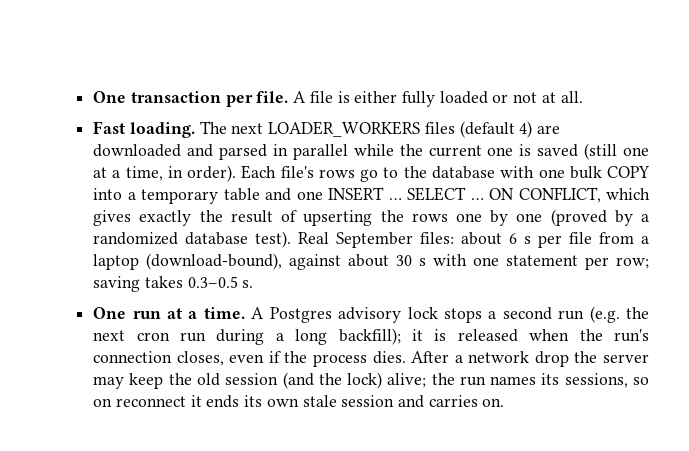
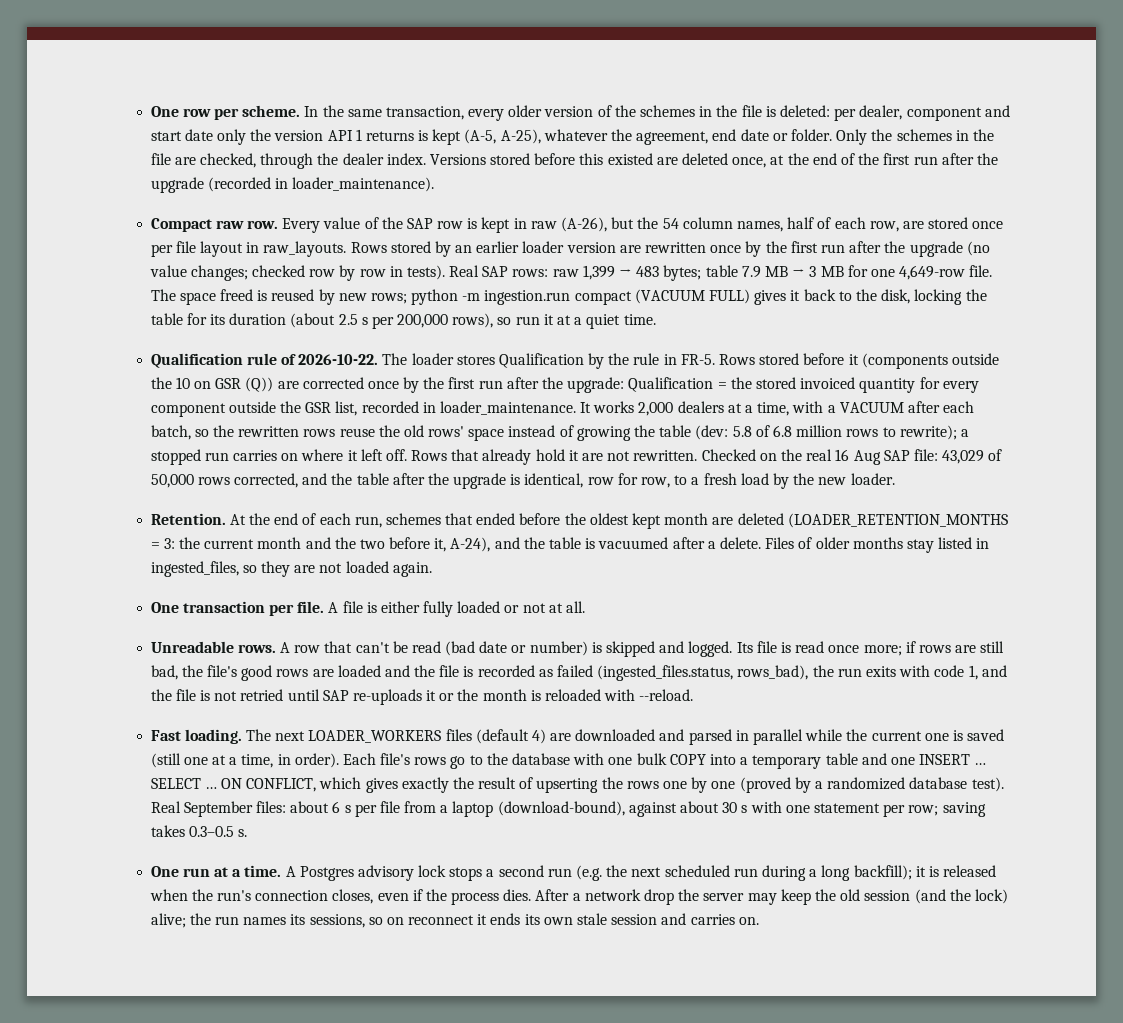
[93,91,127,103] One -> [150,105,1010,121] [150,129,994,145] [150,153,998,169] [150,177,435,193] [150,217,1004,233] [150,241,990,257] [149,265,993,281] [150,289,987,305] [150,313,656,329] [150,353,999,369] [150,377,979,393] [150,401,975,417] [150,425,969,441] [150,449,1003,465] [150,473,895,489] [150,513,1008,529] [150,537,990,553] [150,561,432,577] [150,602,179,613] One row per scheme. In the same transaction, every older version of the schemes in the file is deleted: per dealer, component and start date only the version API 1 returns is kept (A-5, A-25), whatever the agreement, end date or folder. Only the schemes in the file are checked, through the dealer index. Versions stored before this existed are deleted once, at the end of the first run after the upgrade (recorded in loader_maintenance). // Compact raw row. Every value of the SAP row is kept in raw (A-26), but the 54 column names, half of each row, are stored once per file layout in raw_layouts. Rows stored by an earlier loader version are rewritten once by the first run after the upgrade (no value changes; checked row by row in tests). Real SAP rows: raw 1,399 → 483 bytes; table 7.9 MB → 3 MB for one 4,649-row file. The space freed is reused by new rows; python -m ingestion.run compact (VACUUM FULL) gives it back to the disk, locking the table for its duration (about 2.5 s per 200,000 rows), so run it at a quiet time. // Qualification rule of 2026-10-22. The loader stores Qualification by the rule in FR-5. Rows stored before it (components outside the 10 on GSR (Q)) are corrected once by the first run after the upgrade: Qualification = the stored invoiced quantity for every component outside the GSR list, recorded in loader_maintenance. It works 2,000 dealers at a time, with a VACUUM after each batch, so the rewritten rows reuse the old rows' space instead of growing the table (dev: 5.8 of 6.8 million rows to rewrite); a stopped run carries on where it left off. Rows that already hold it are not rewritten. Checked on the real 16 Aug SAP file: 43,029 of 50,000 rows corrected, and the table after the upgrade is identical, row for row, to a fresh load by the new loader. // Retention. At the end of each run, schemes that ended before the oldest kept month are deleted (LOADER_RETENTION_MONTHS = 3: the current month and the two before it, A-24), and the table is vacuumed after a delete. Files of older months stay listed in ingested_files, so they are not loaded again. // One
(583, 97) none -> [150,641,1005,657] [150,665,1007,681] [150,689,694,705] // Unreadable rows. A row that can't be read (bad date or number) is skipped and logged. Its file is read once more; if rows are still bad, the file's good rows are loaded and the file is recorded as failed (ingested_files.status, rows_bad), the run exits with code 1, and the file is not retried until SAP re-uploads it or the month is reloaded with --reload.
[136,332,170,341] cron -> [664,865,730,877] scheduled

